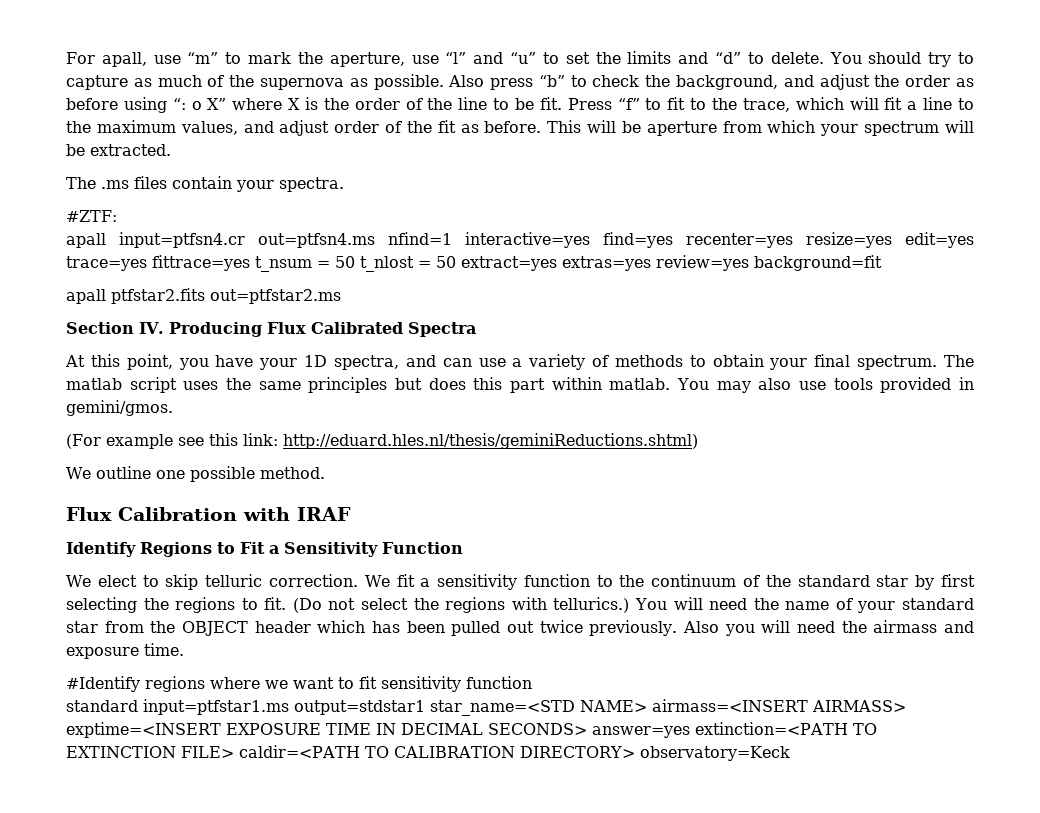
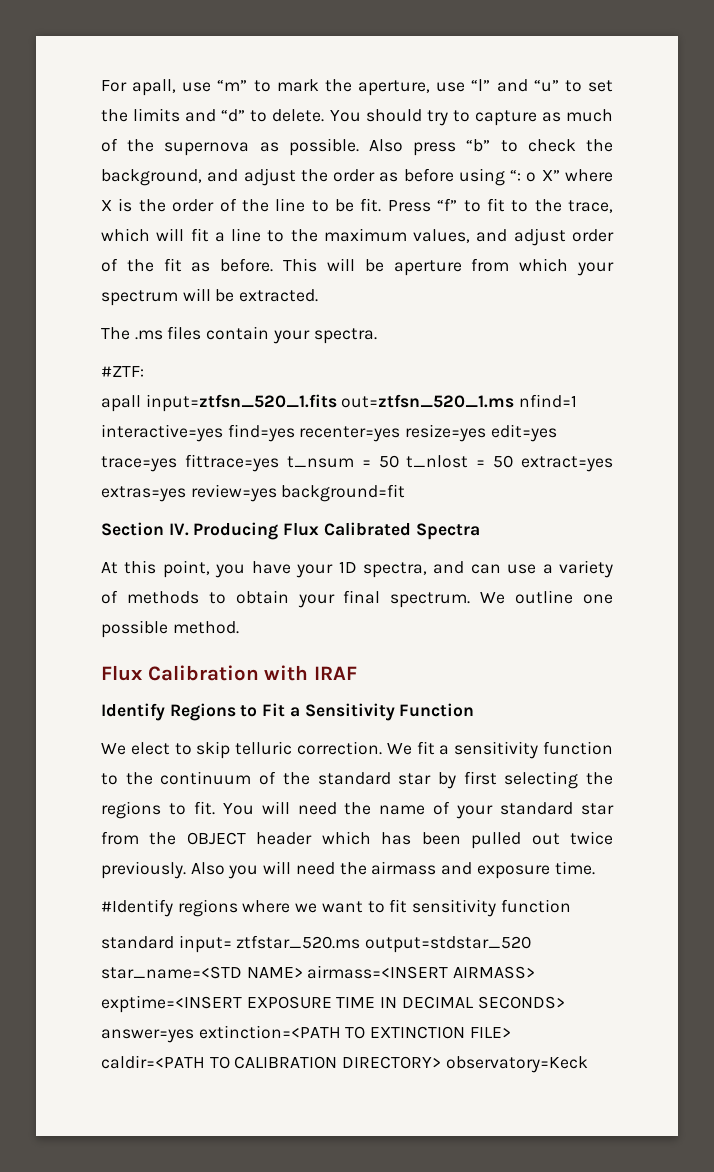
[119,232,375,248] input=ptfsn4.cr out=ptfsn4.ms -> [145,394,515,412] input=ztfsn_520_1.fits out=ztfsn_520_1.ms
[66,288,341,304] // apall ptfstar2.fits out=ptfstar2.ms -> (406, 493) none
[944,355,975,367] [66,377,974,393] [66,400,173,416] [66,433,698,449] The matlab script uses the same principles but does this part within matlab. You may also use tools provided in gemini/gmos. // (For example see this link: http://eduard.hles.nl/thesis/geminiReductions.shtml) // -> (471, 600) none
[292,597,630,613] (Do not select the regions with tellurics.) -> (215, 808) none
[143,699,425,715] input=ptfstar1.ms output=stdstar1 -> [178,935,532,953] input= ztfstar_520.ms output=stdstar_520

